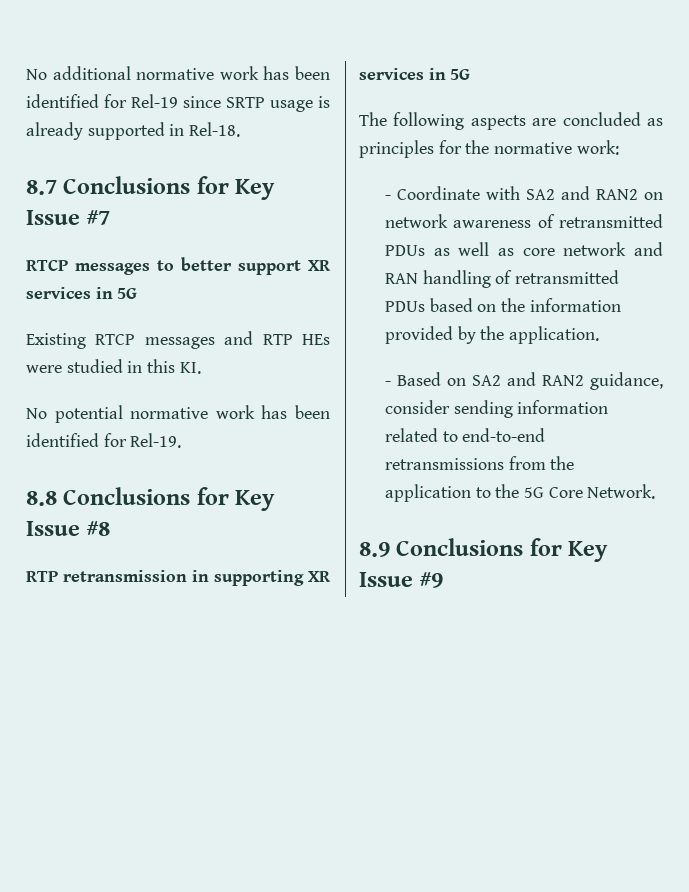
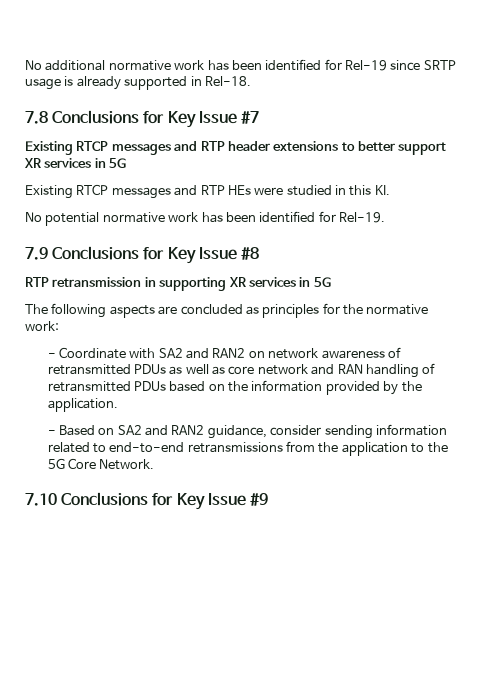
[26,180,57,195] 8.7 -> [25,111,48,124] 7.8
[26,260,150,275] RTCP messages -> [25,141,339,155] Existing RTCP messages and RTP header extensions
[26,491,57,506] 8.8 -> [25,247,48,260] 7.9
[359,542,390,557] 8.9 -> [25,493,57,506] 7.10

